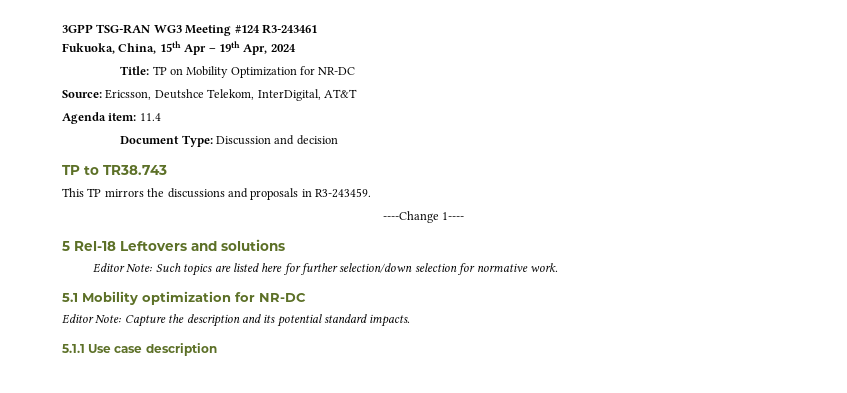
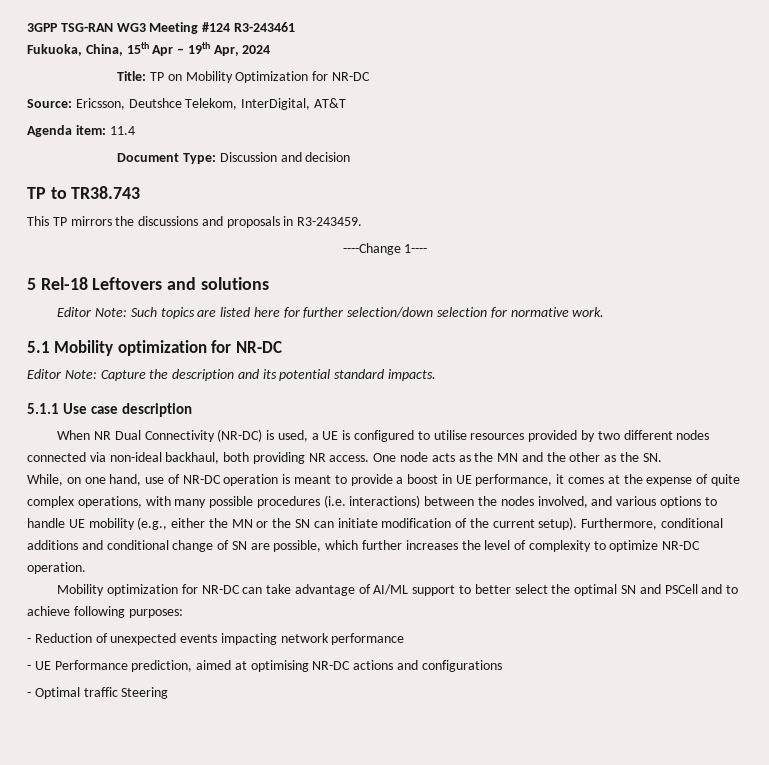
(217, 349) none -> [57,429,710,442] [27,452,662,464] [27,474,740,486] [27,495,717,508] [27,517,724,530] [27,540,701,552] [27,562,86,574] [57,584,739,596] [27,606,183,618] [27,633,405,645] [27,660,502,672] [27,687,169,699] // When NR Dual Connectivity (NR-DC) is used, a UE is configured to utilise resources provided by two different nodes connected via non-ideal backhaul, both providing NR access. One node acts as the MN and the other as the SN. // While, on one hand, use of NR-DC operation is meant to provide a boost in UE performance, it comes at the expense of quite complex operations, with many possible procedures (i.e. interactions) between the nodes involved, and various options to handle UE mobility (e.g., either the MN or the SN can initiate modification of the current setup). Furthermore, conditional additions and conditional change of SN are possible, which further increases the level of complexity to optimize NR-DC operation. // Mobility optimization for NR-DC can take advantage of AI/ML support to better select the optimal SN and PSCell and to achieve following purposes: // - Reduction of unexpected events impacting network performance // - UE Performance prediction, aimed at optimising NR-DC actions and configurations // - Optimal traffic Steering

